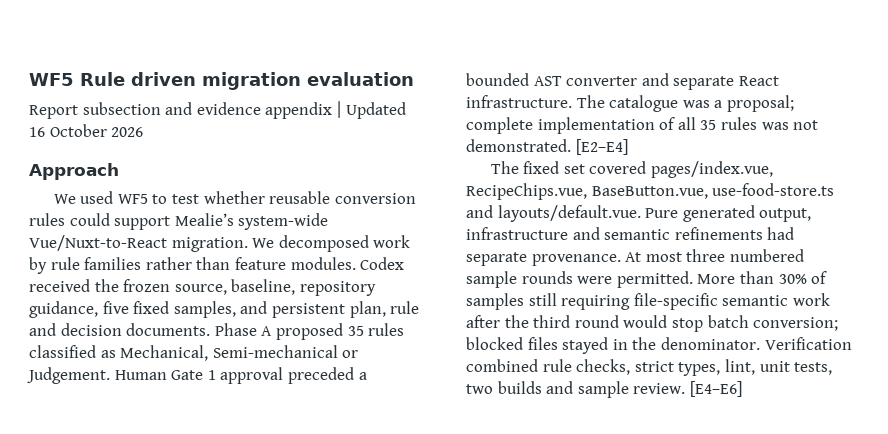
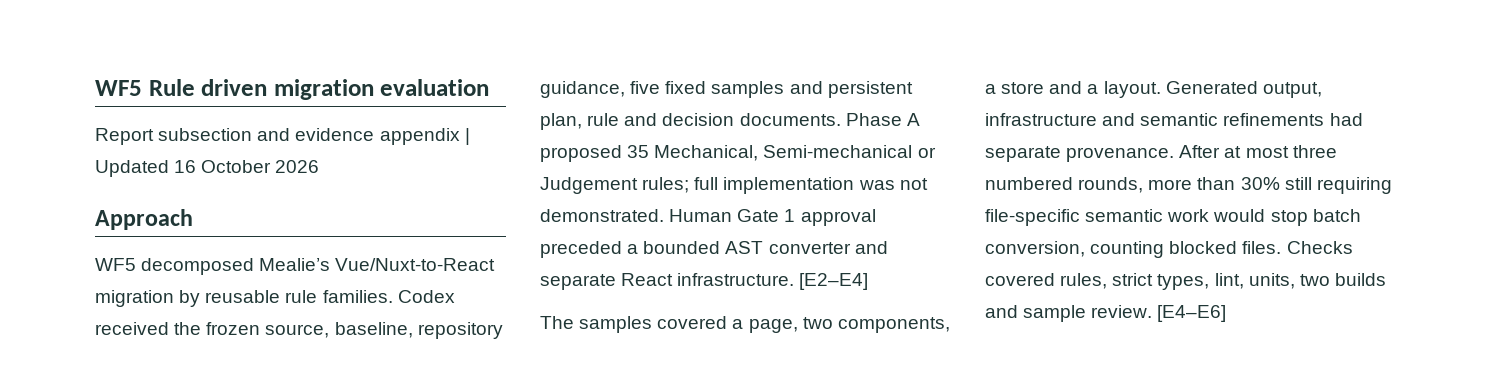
[53,191,416,204] [29,213,329,230] [29,235,411,252] [29,257,356,274] We used WF5 to test whether reusable conversion rules could support Mealie’s system-wide Vue/Nuxt-to-React migration. We decomposed work by rule families rather than feature modules. -> [95,258,496,275] [95,290,393,307] WF5 decomposed Mealie’s Vue/Nuxt-to-React migration by reusable rule families.
[173,301,236,318] samples, -> [711,81,785,98] samples
[368,323,405,336] [29,345,359,361] [27,367,110,384] rules classified as Mechanical, Semi-mechanical or Judgement. -> [654,145,936,161] [540,177,928,194] [540,209,664,222] Mechanical, Semi-mechanical or Judgement rules; full implementation was not demonstrated.
[576,95,794,112] [466,117,819,134] [466,139,628,155] [490,161,774,178] [466,183,835,200] [466,205,755,222] The catalogue was a proposal; complete implementation of all 35 rules was not demonstrated. [E2–E4] // The fixed set covered pages/index.vue, RecipeChips.vue, BaseButton.vue, use-food-store.ts and layouts/default.vue. Pure generated -> [799,273,869,290] [540,316,950,333] [985,81,1258,98] [E2–E4] // The samples covered a page, two components, a store and a layout. Generated
[625,252,642,262] At -> [1179,145,1242,158] After at
[466,271,828,288] [466,293,524,310] sample rounds were permitted. More than 30% of samples -> [1078,177,1280,193] rounds, more than 30%
[466,315,839,332] [466,337,852,354] [466,359,631,375] after the third round would stop batch conversion; blocked files stayed in the denominator. Verification combined rule checks, -> [1213,209,1361,226] [985,241,1353,258] [985,273,1108,289] would stop batch conversion, counting blocked files. Checks covered rules,
[759,361,833,375] unit tests, -> [1248,273,1295,289] units,

